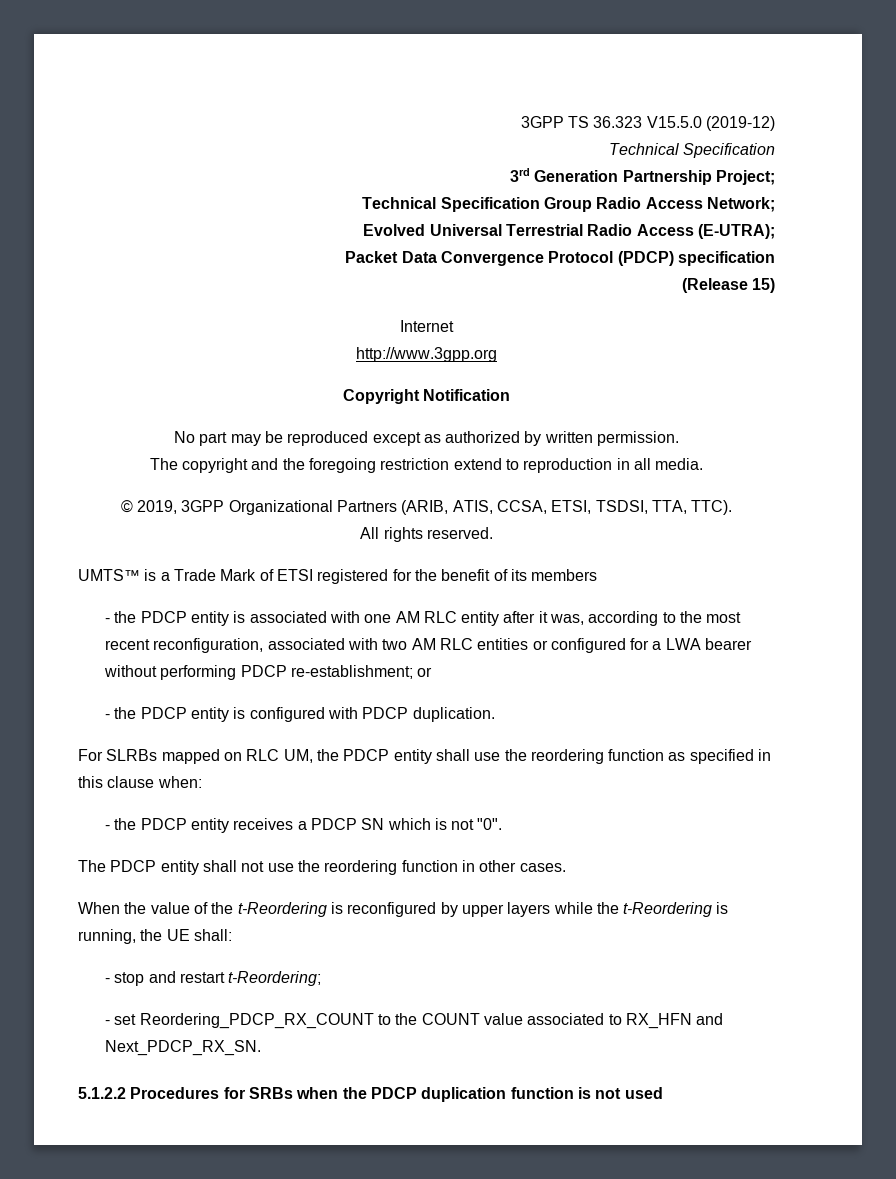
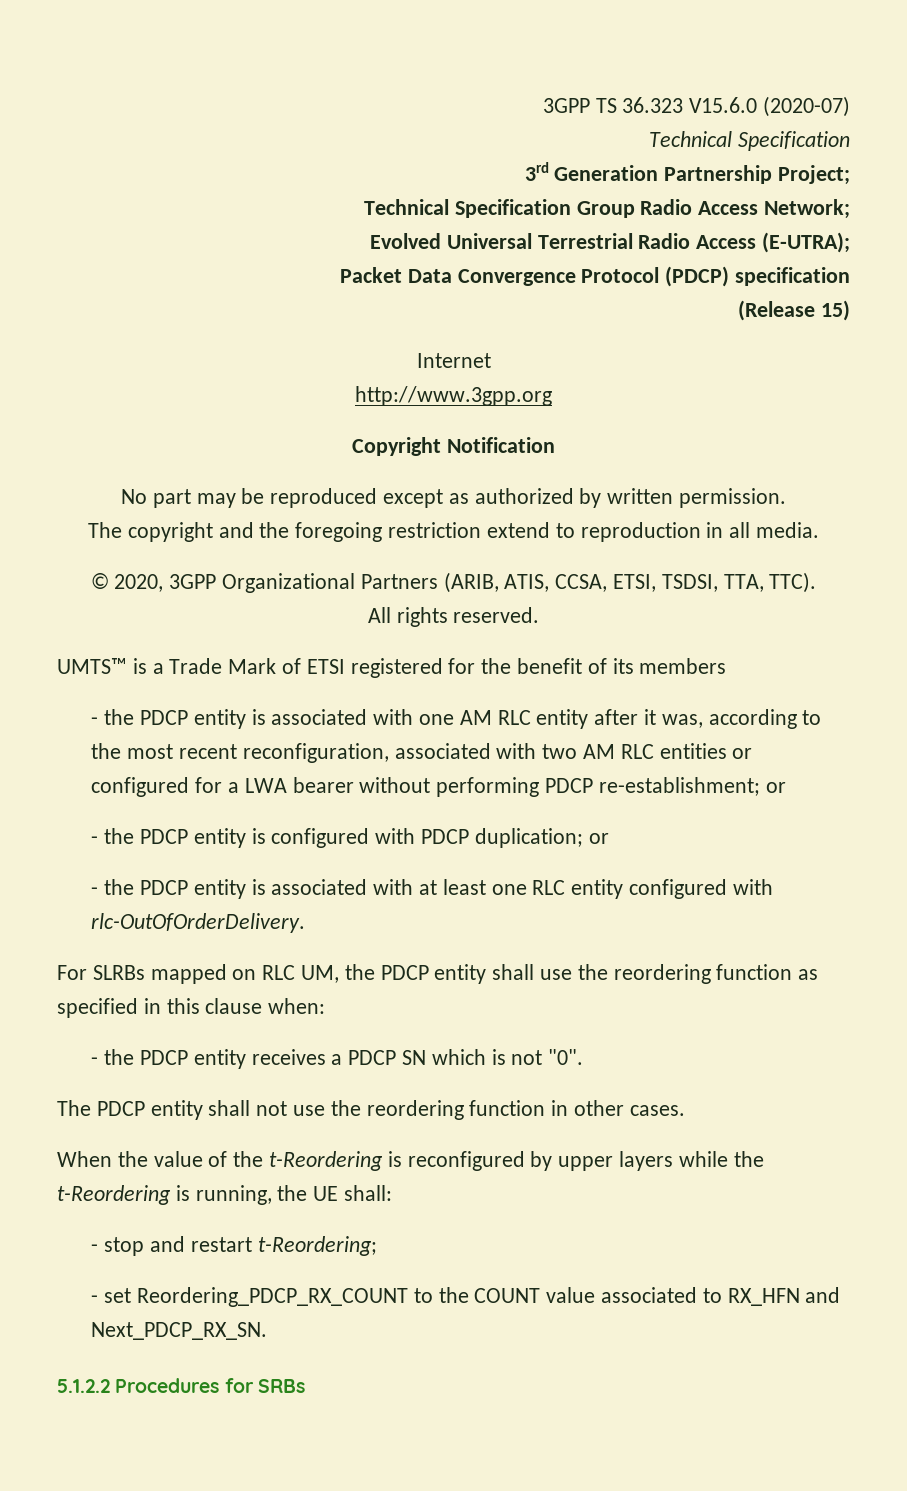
[646,116,776,131] V15.5.0 (2019-12) -> [689,96,850,117] V15.6.0 (2020-07)
[137,500,178,514] 2019, -> [114,574,164,592] 2020,
[412,707,495,722] duplication. -> [474,828,609,848] [91,879,773,899] [91,913,306,933] duplication; or // - the PDCP entity is associated with at least one RLC entity configured with rlc-OutOfOrderDelivery.
[296,1087,663,1102] when the PDCP duplication function is not used -> (305, 1386) none

